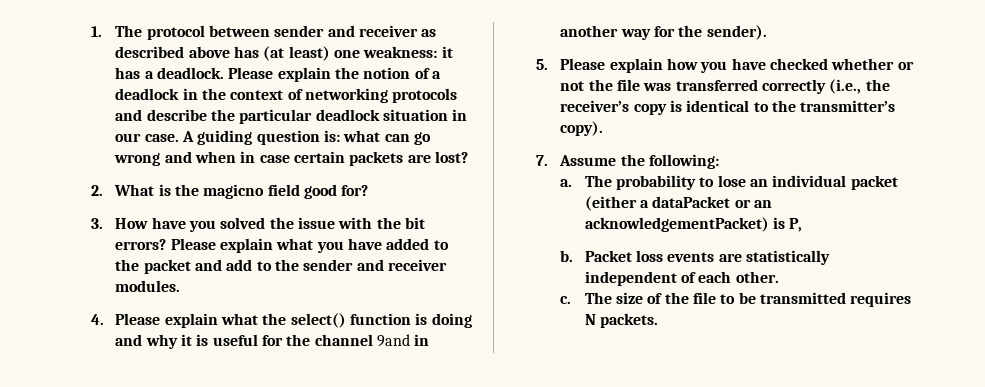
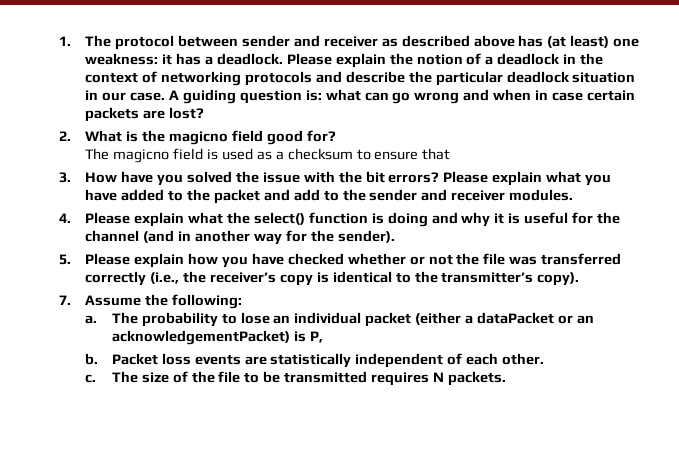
(369, 190) none -> [85,148,451,163] // The magicno field is used as a checksum to ensure that
[377,334,411,347] 9and -> [143,230,175,243] (and

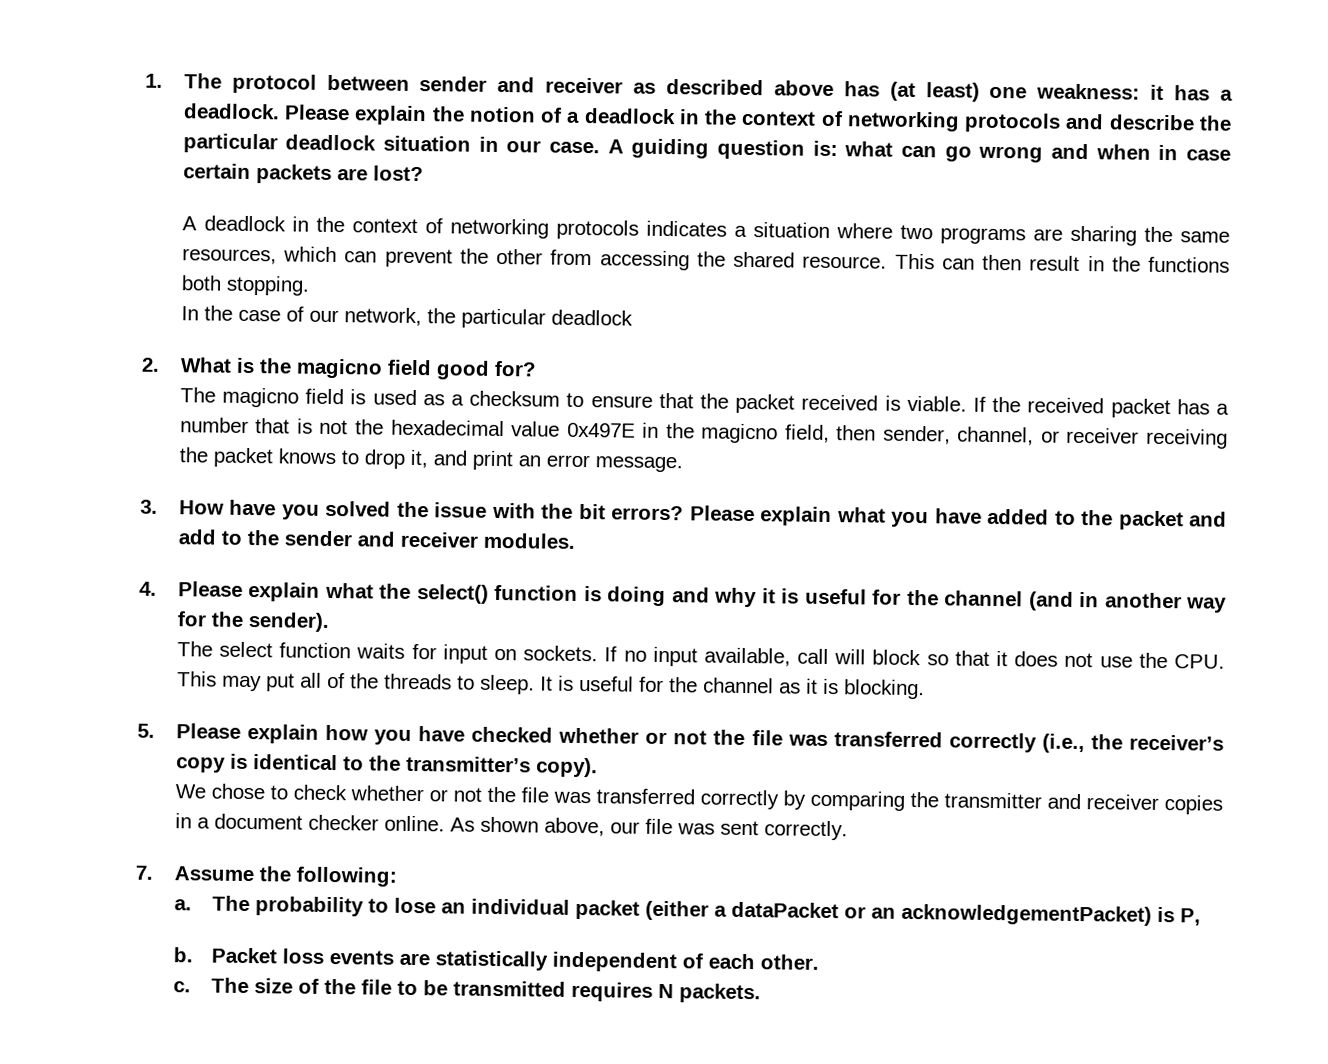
(205, 113) none -> [181,215,1230,246] [181,246,1231,273] [180,275,310,296] [180,305,633,329] // A deadlock in the context of networking protocols indicates a situation where two programs are sharing the same resources, which can prevent the other from accessing the shared resource. This can then result in the functions both stopping. // In the case of our network, the particular deadlock
(451, 154) none -> [700,393,1229,419] [179,417,1228,449] [178,447,683,473] the packet received is viable. If the received packet has a number that is not the hexadecimal value 0x497E in the magicno field, then sender, channel, or receiver receiving the packet knows to drop it, and print an error message.
(395, 236) none -> [176,641,1225,669] [176,671,925,700] // The select function waits for input on sockets. If no input available, call will block so that it does not use the CPU. This may put all of the threads to sleep. It is useful for the channel as it is blocking.
(580, 279) none -> [174,783,1224,815] [174,813,848,841] // We chose to check whether or not the file was transferred correctly by comparing the transmitter and receiver copies in a document checker online. As shown above, our file was sent correctly.

